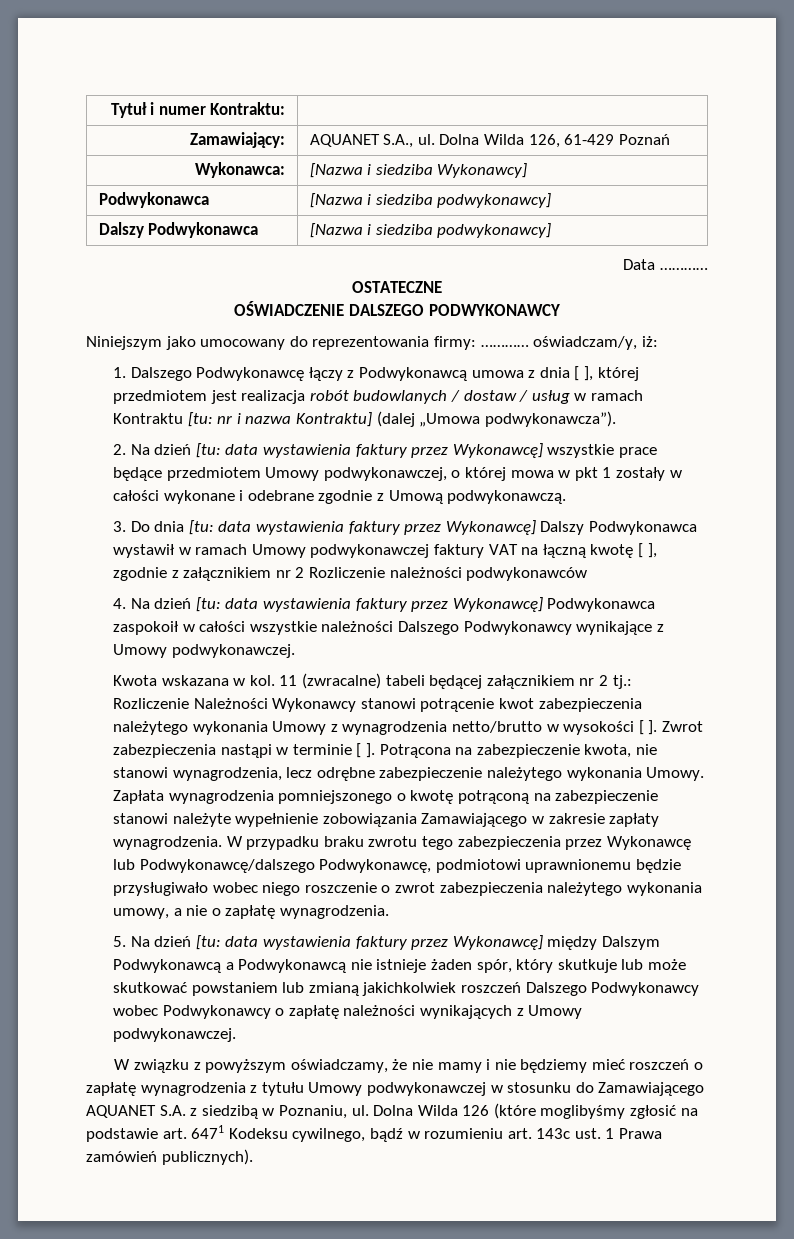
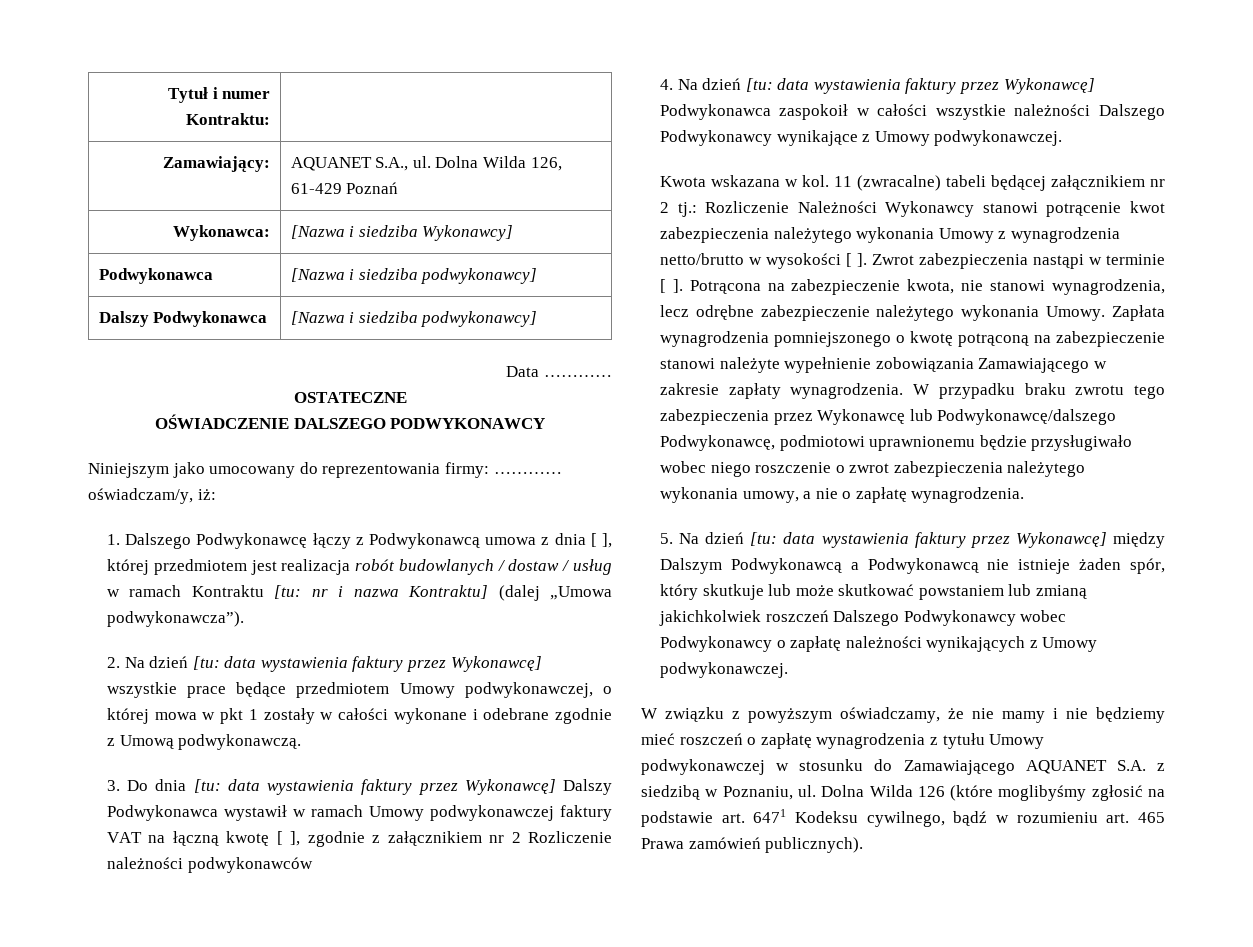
[536,1128,615,1139] 143c ust. 1 -> [1138,812,1165,823] 465

